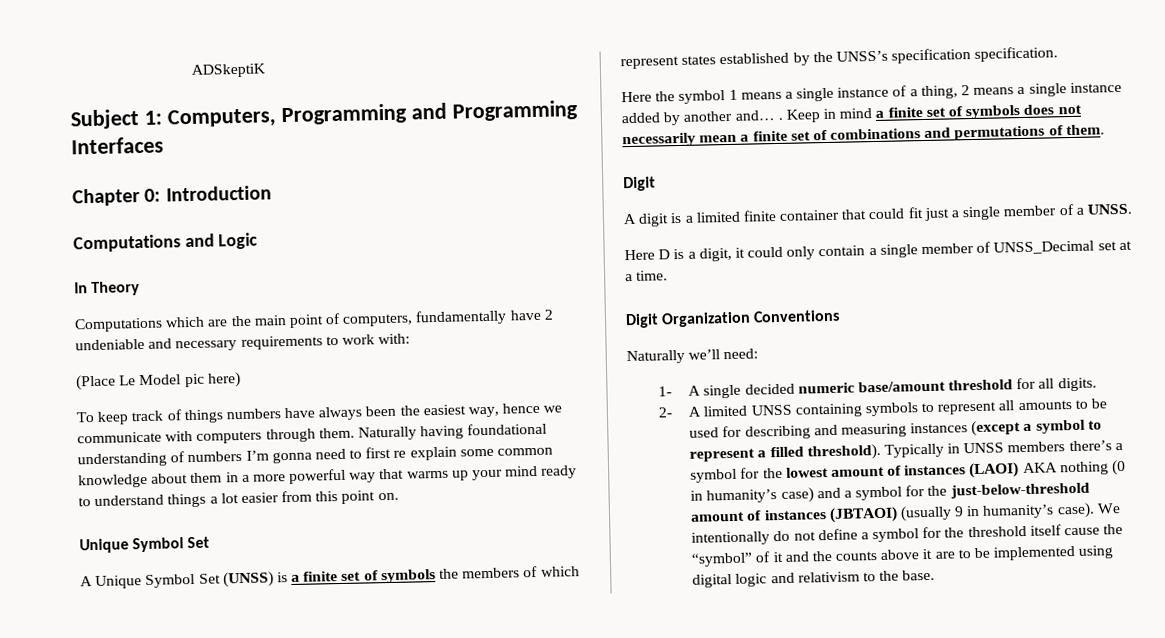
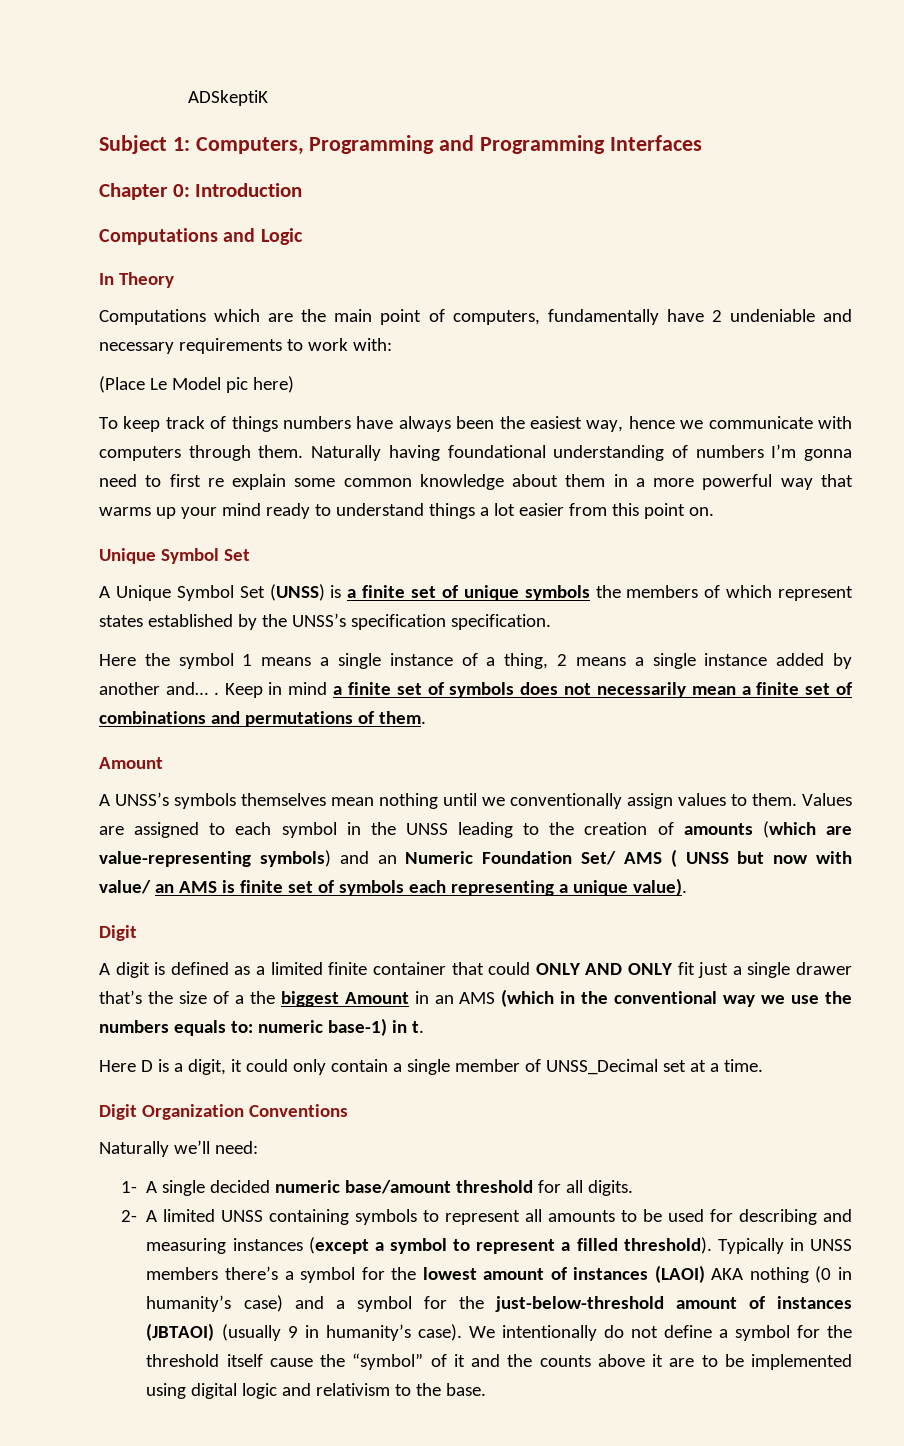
(379, 575) none -> [463,585,519,601] unique
(1105, 130) none -> [99,757,163,769] [99,792,852,809] [99,821,852,838] [99,849,853,867] [99,878,687,896] // Amount // A UNSS’s symbols themselves mean nothing until we conventionally assign values to them. Values are assigned to each symbol in the UNSS leading to the creation of amounts (which are value-representing symbols) and an Numeric Foundation Set/ AMS ( UNSS but now with value/ an AMS is finite set of symbols each representing a unique value).
(683, 218) none -> [170,962,251,975] defined as
(906, 214) none -> [535,963,673,975] ONLY AND ONLY
[1003,203,1132,217] member of a UNSS. -> [795,962,852,975] [99,989,853,1007] [99,1018,424,1036] drawer that’s the size of a the biggest Amount in an AMS (which in the conventional way we use the numbers equals to: numeric base-1) in t.

